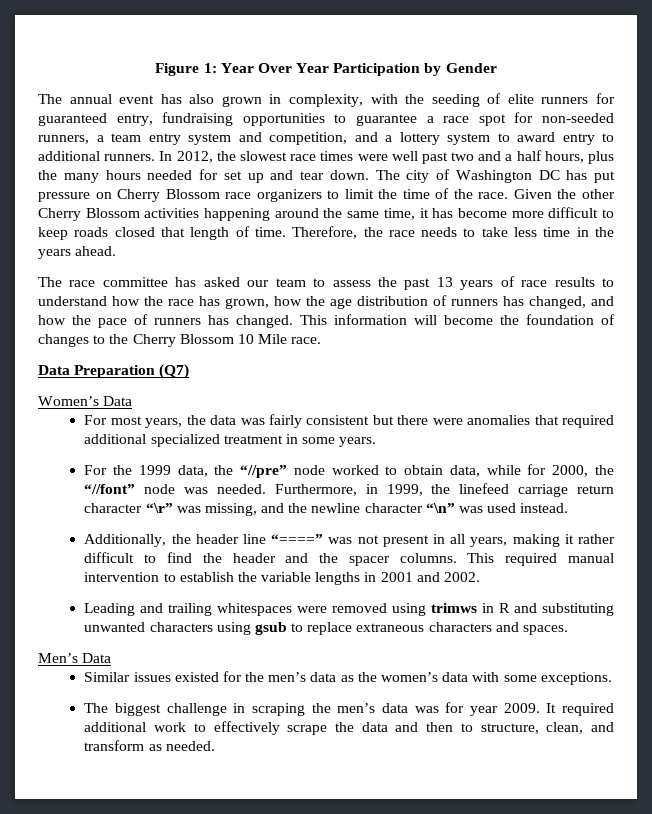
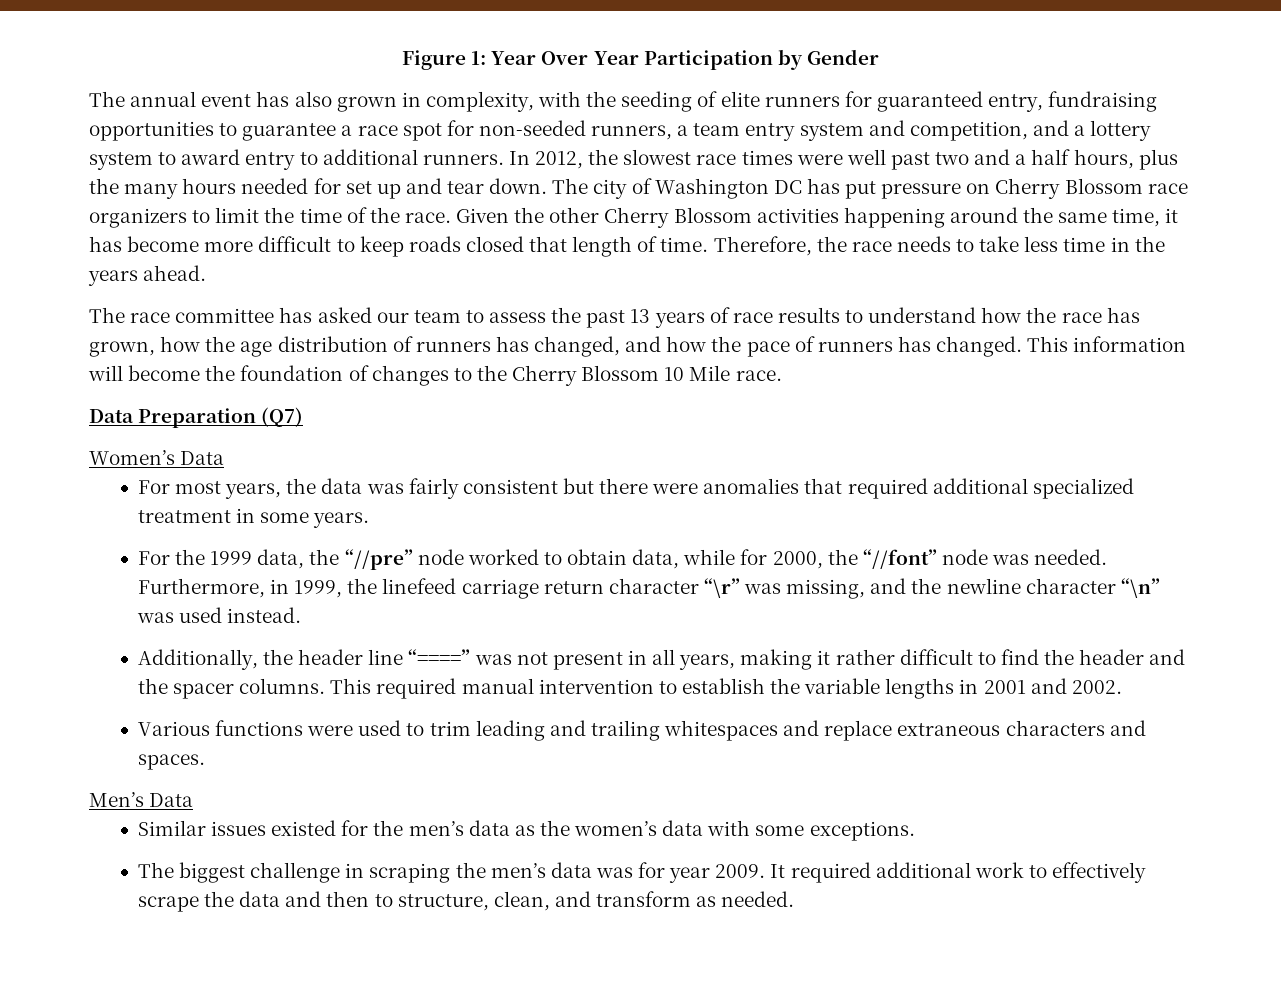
[84,603,614,616] [84,622,304,635] Leading and trailing whitespaces were removed using trimws in R and substituting unwanted characters using gsub to -> [137,720,820,741] Various functions were used to trim leading and trailing whitespaces and

